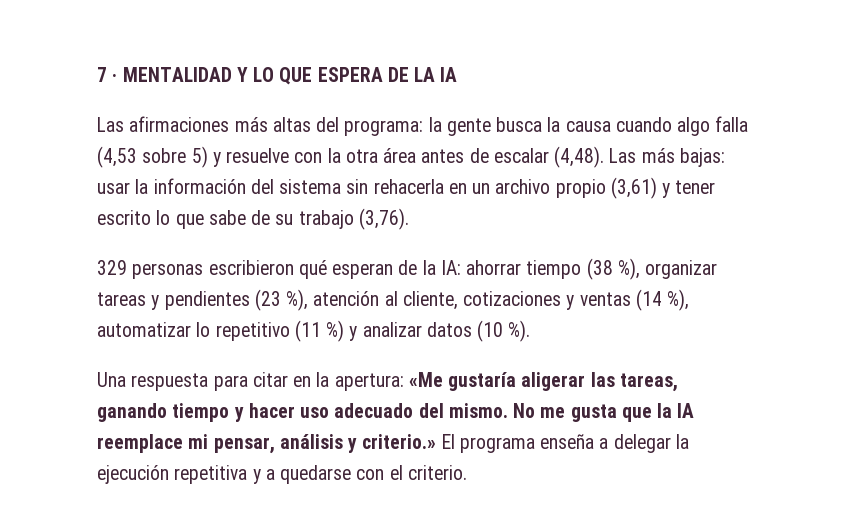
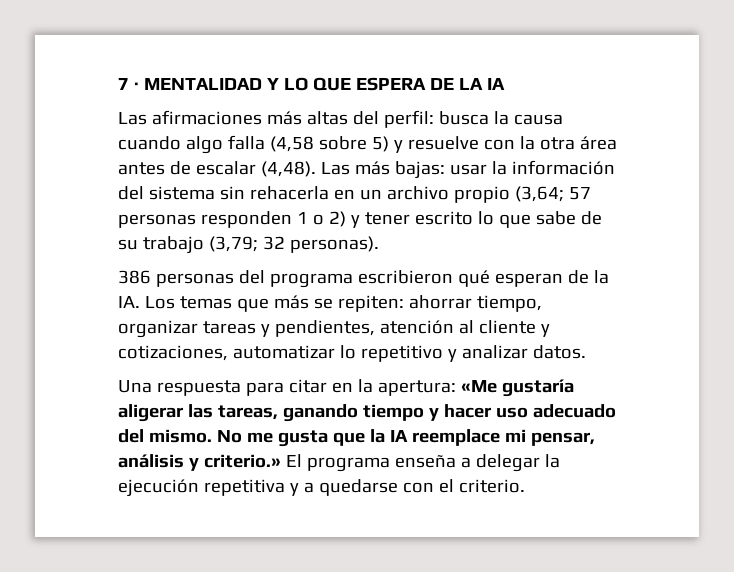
[344,117,491,136] programa: la gente -> [383,110,434,128] perfil:
[97,146,137,168] (4,53 -> [269,136,314,152] (4,58
[610,177,657,199] (3,61) -> [514,186,591,202] [118,211,346,228] (3,64; 57 personas responden 1 o 2)
[358,208,409,230] [97,260,204,279] (3,76). // 329 personas -> [208,236,379,253] [118,270,353,288] (3,79; 32 personas). // 386 personas del programa
[440,258,718,280] [97,289,690,311] [97,320,531,342] IA: ahorrar tiempo (38 %), organizar tareas y pendientes (23 %), atención al cliente, cotizaciones y ventas (14 %), automatizar lo repetitivo (11 %) y analizar datos (10 %). -> [118,295,542,312] [118,320,550,338] [118,345,586,362] IA. Los temas que más se repiten: ahorrar tiempo, organizar tareas y pendientes, atención al cliente y cotizaciones, automatizar lo repetitivo y analizar datos.

